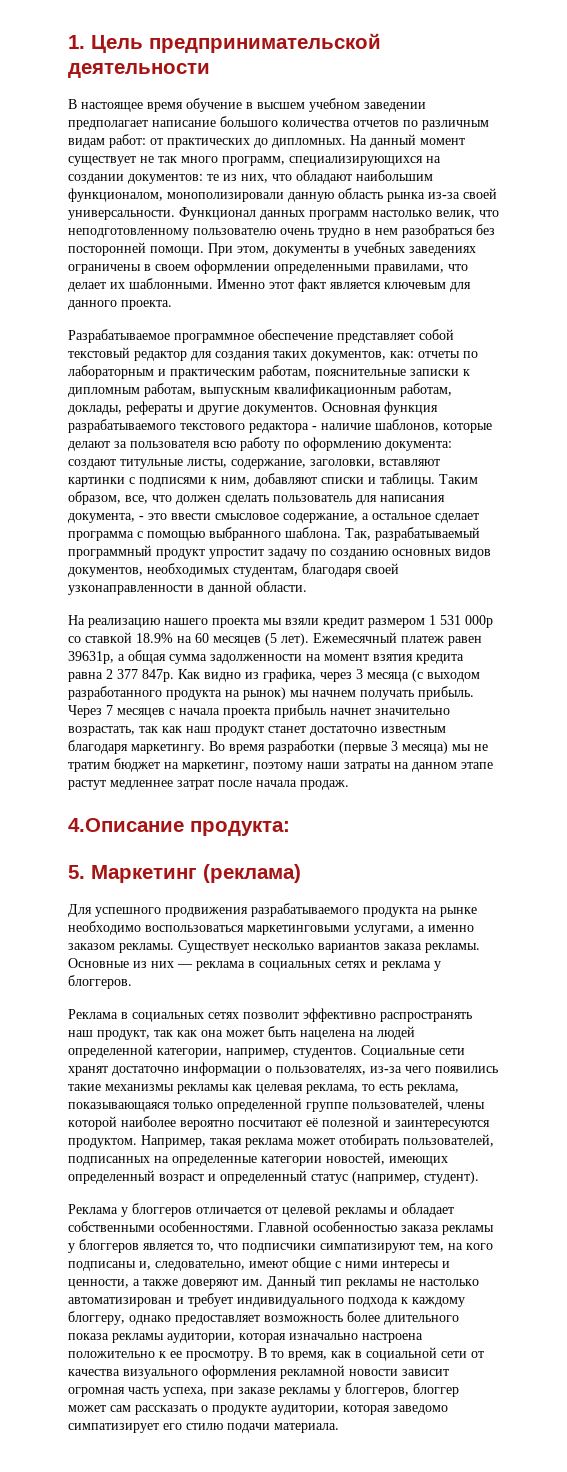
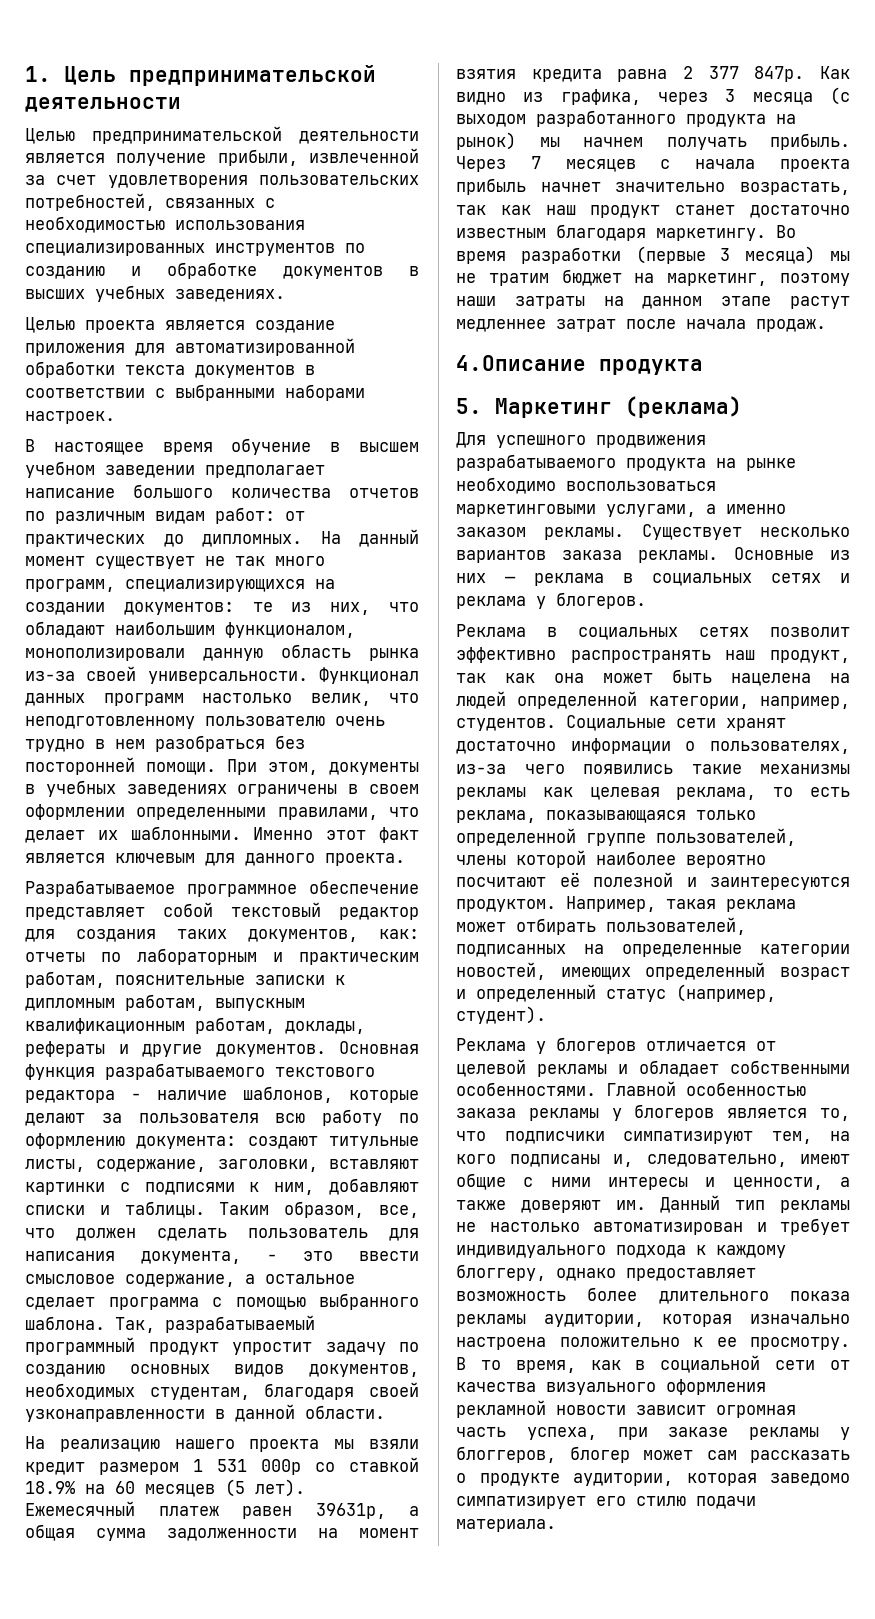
(210, 70) none -> [25,126,419,144] [25,148,419,166] [25,175,419,188] [25,193,275,211] [25,216,305,233] [25,243,365,256] [25,262,419,279] [25,285,285,302] [25,317,335,333] [25,338,355,356] [25,361,315,378] [25,384,365,401] [25,411,115,424] // Целью предпринимательской деятельности является получение прибыли, извлеченной за счет удовлетворения пользовательских потребностей, связанных с необходимостью использования специализированных инструментов по созданию и обработке документов в высших учебных заведениях. // Целью проекта является создание приложения для автоматизированной обработки текста документов в соответствии с выбранными наборами настроек.
[190,821,290,836] продукта: -> [599,359,703,375] продукта
[68,975,132,989] блоггеров. -> [556,592,646,609] блогеров.
[339,1134,399,1148] отобирать -> [516,918,596,935] отбирать
[132,1203,192,1217] блоггеров -> [556,1037,636,1054] блогеров
[79,1239,139,1253] блоггеров -> [634,1104,715,1121] блогеров
[413,1383,459,1397] блоггер -> [569,1446,630,1463] блогер

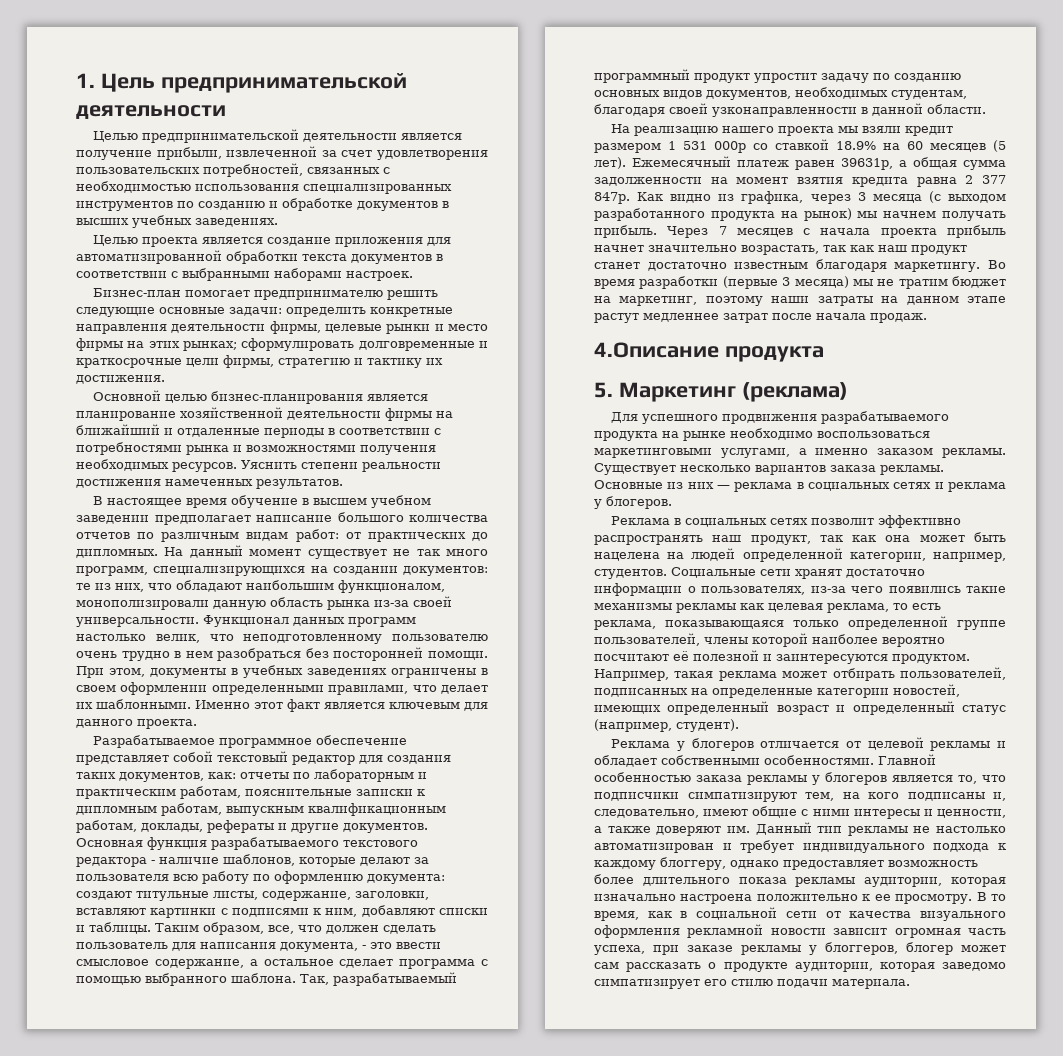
(115, 417) none -> [93,288,439,300] [76,307,453,317] [76,321,488,334] [76,338,488,351] [76,355,443,368] [76,375,165,384] [93,390,429,404] [76,407,453,421] [76,424,441,438] [76,442,436,455] [76,459,441,472] [76,479,343,489] // Бизнес-план помогает предпринимателю решить следующие основные задачи: определить конкретные направления деятельности фирмы, целевые рынки и место фирмы на этих рынках; сформулировать долговременные и краткосрочные цели фирмы, стратегию и тактику их достижения. // Основной целью бизнес-планирования является планирование хозяйственной деятельности фирмы на ближайший и отдаленные периоды в соответствии с потребностями рынка и возможностями получения необходимых ресурсов. Уяснить степени реальности достижения намеченных результатов.

